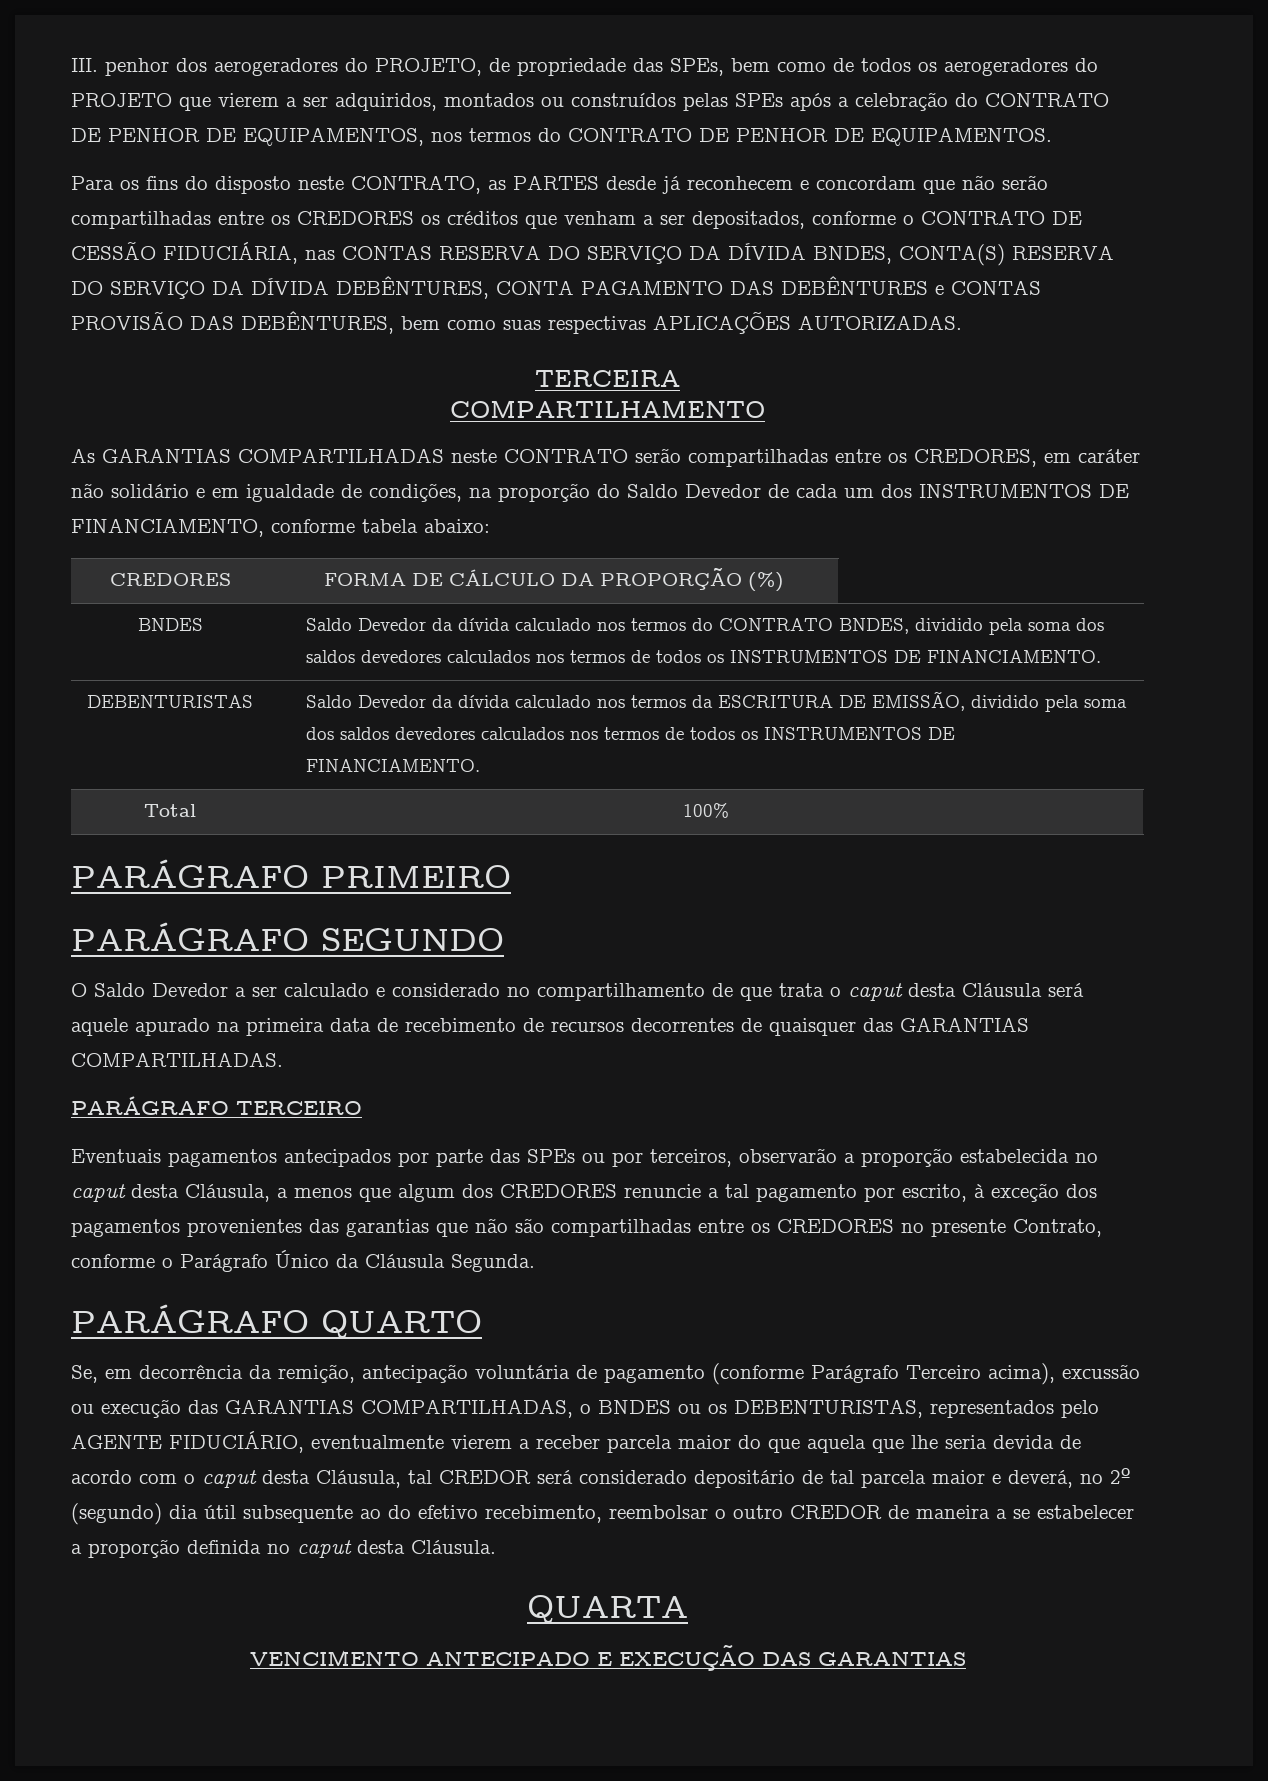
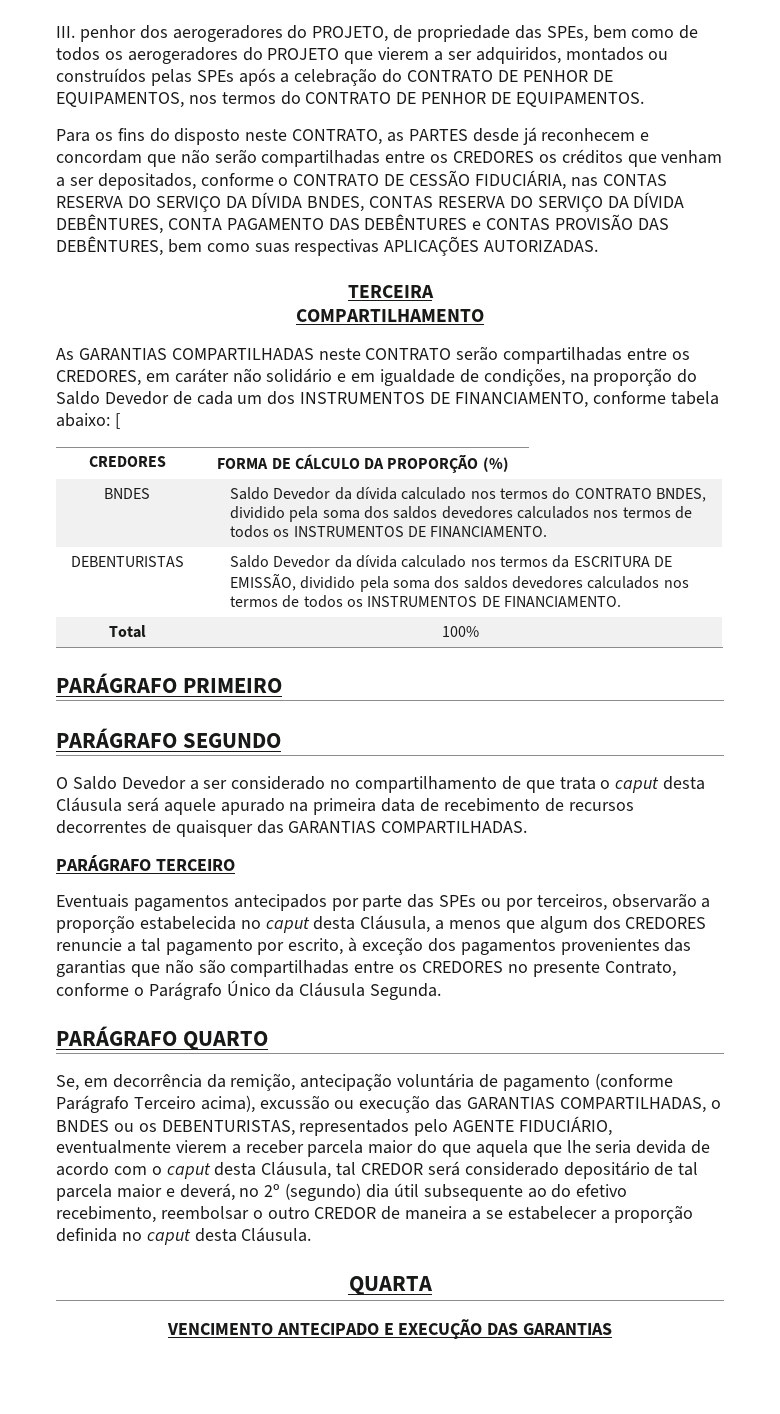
[899,244,1005,266] CONTA(S) -> [369,196,434,208] CONTAS
(490, 526) none -> [114,413,120,429] [
[284,983,385,997] calculado e -> (228, 784) none

